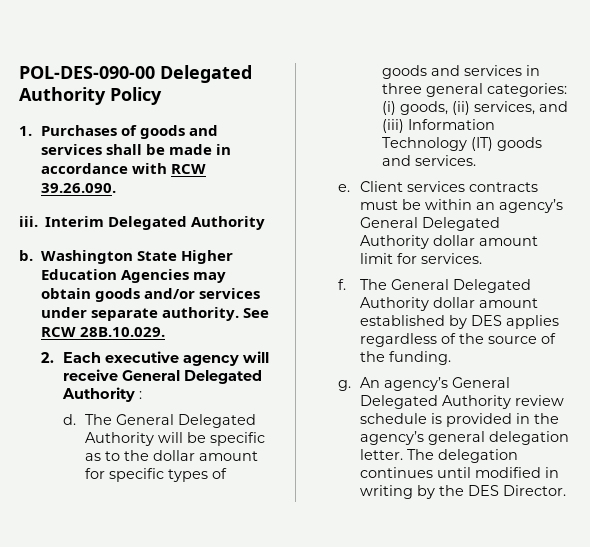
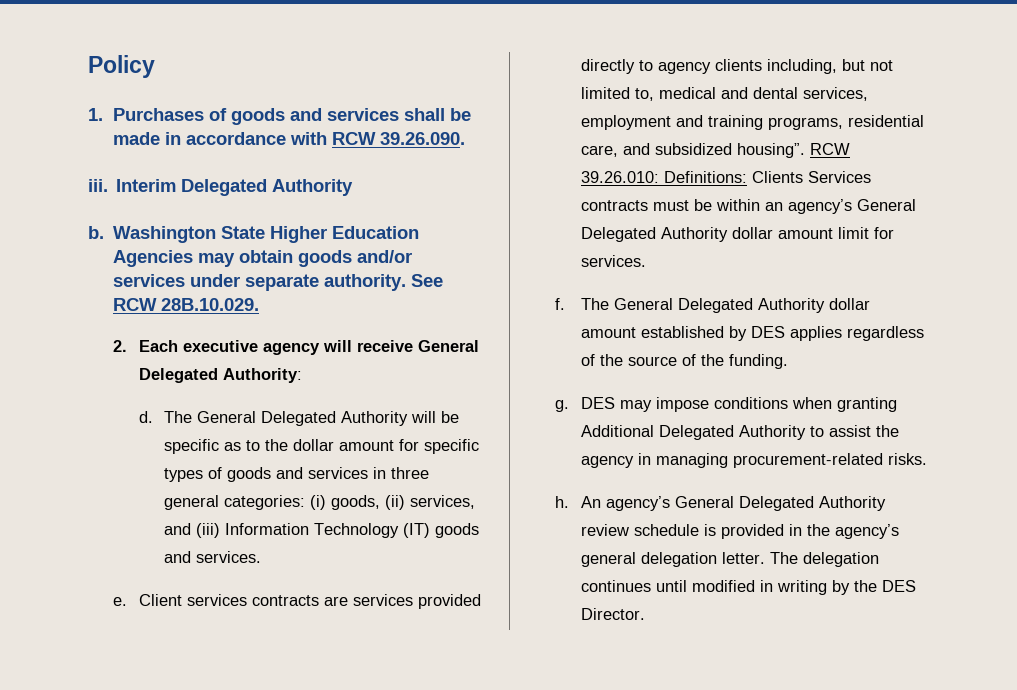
[19,65,252,83] [19,87,106,105] POL-DES-090-00 Delegated Authority -> (88, 66) none
[62,387,143,402] Authority : -> [222,368,302,383] Authority:
(539, 187) none -> [323,594,481,609] [580,59,893,74] [580,87,868,101] [580,115,924,130] [580,143,850,158] [580,171,871,183] [580,200,648,211] are services provided directly to agency clients including, but not limited to, medical and dental services, employment and training programs, residential care, and subsidized housing”. RCW 39.26.010: Definitions: Clients Services contracts
(352, 385) none -> [580,397,897,412] [580,425,899,440] [580,453,927,468] [555,496,570,508] DES may impose conditions when granting Additional Delegated Authority to assist the agency in managing procurement-related risks. // h.

